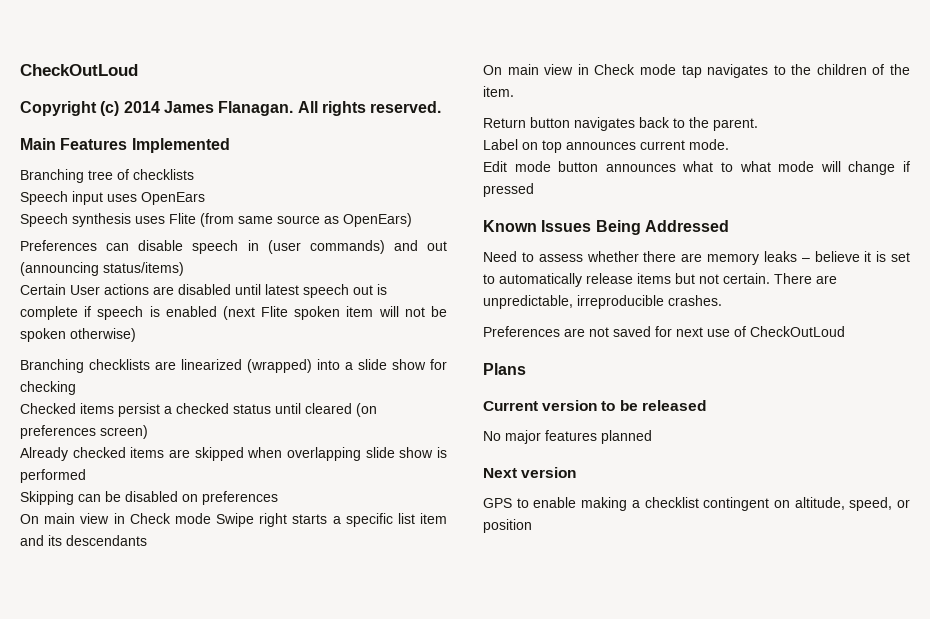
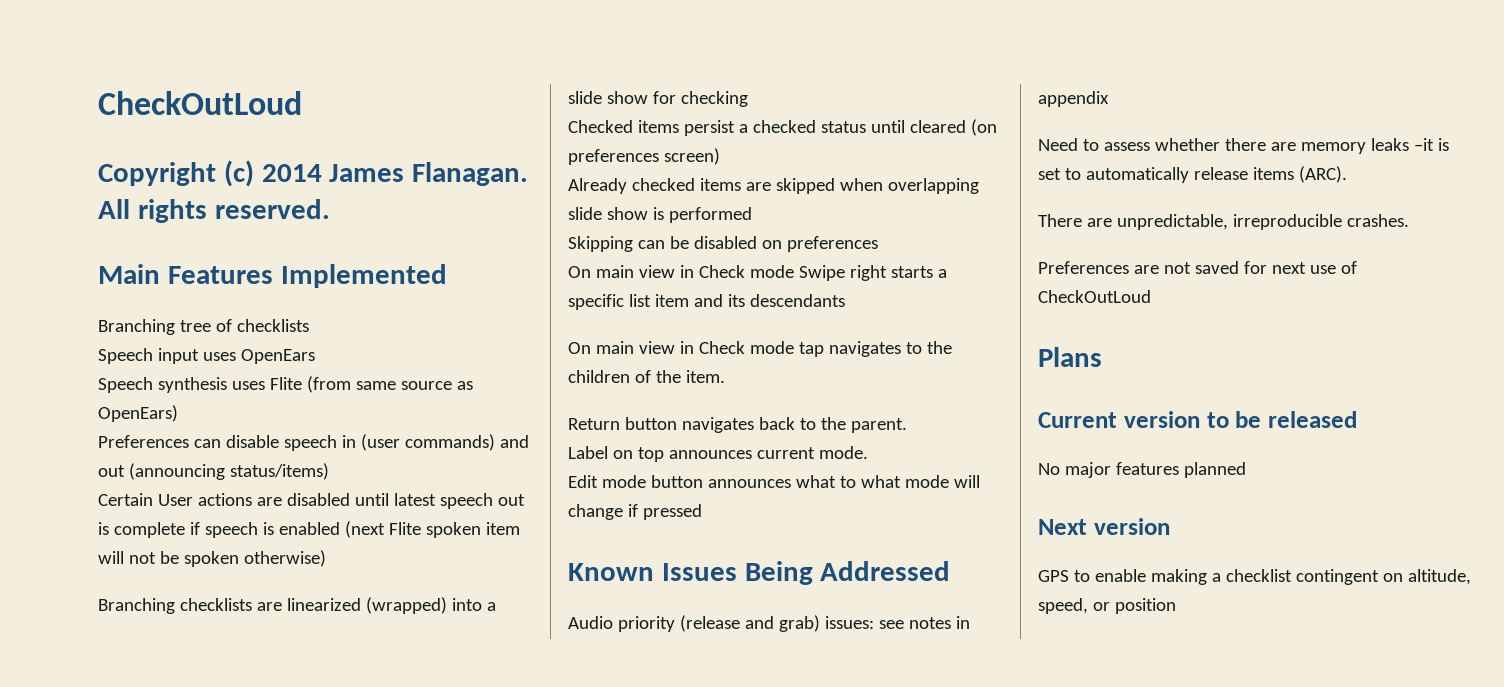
(729, 226) none -> [568,615,970,632] [1038,91,1109,107] // Audio priority (release and grab) issues: see notes in appendix
[801,251,872,262] – believe it -> [1413,138,1434,151] –it
[675,273,770,284] but not certain. -> [1298,166,1347,183] (ARC). //

